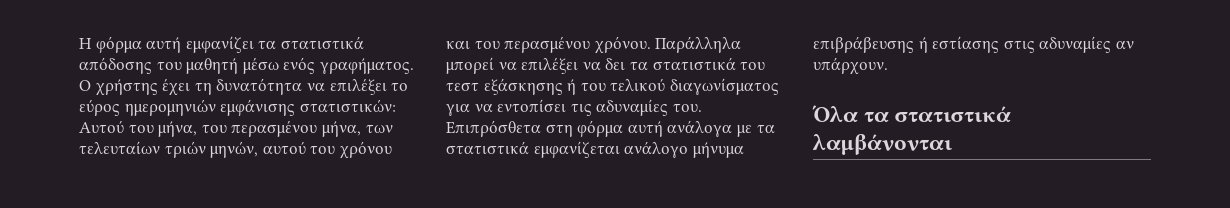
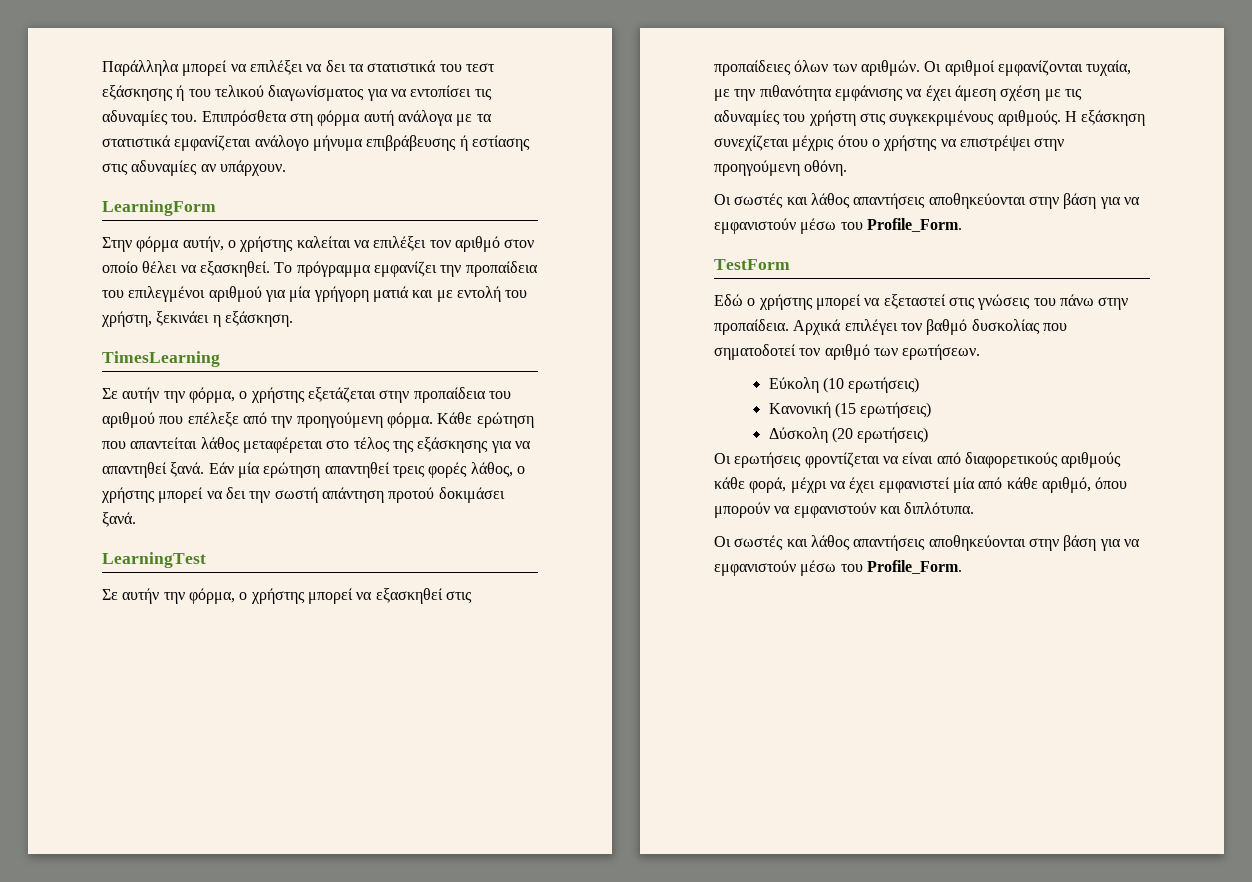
[79,36,364,53] [79,57,414,74] [79,78,409,96] [79,99,396,116] [79,120,393,137] [79,141,392,159] [446,36,651,54] Η φόρμα αυτή εμφανίζει τα στατιστικά απόδοσης του μαθητή μέσω ενός γραφήματος. Ο χρήστης έχει τη δυνατότητα να επιλέξει το εύρος ημερομηνιών εμφάνισης στατιστικών: Αυτού του μήνα, του περασμένου μήνα, των τελευταίων τριών μηνών, αυτού του χρόνου και του περασμένου χρόνου. -> (102, 68) none
[812,105,1012,123] [812,134,952,155] Όλα τα στατιστικά λαμβάνονται -> [102,200,216,216] [102,236,535,252] [102,261,538,277] [102,286,528,302] [101,311,293,327] [102,351,220,367] [102,387,511,403] [102,412,534,428] [102,437,531,453] [102,462,525,478] [101,487,505,503] [102,512,136,527] [102,552,206,568] [102,588,472,604] [714,60,1132,76] [714,85,1082,101] [714,110,1146,126] [714,135,1065,151] [714,160,848,176] [714,193,1140,209] [714,218,962,234] [714,259,790,270] [714,294,1129,310] [714,319,1067,335] [714,344,981,360] [768,377,920,393] [768,402,932,418] [768,427,929,443] [714,452,1122,468] [714,477,1128,493] [714,502,975,518] [714,535,1140,551] [714,560,962,576] LearningForm // Στην φόρμα αυτήν, ο χρήστης καλείται να επιλέξει τον αριθμό στον οποίο θέλει να εξασκηθεί. Το πρόγραμμα εμφανίζει την προπαίδεια του επιλεγμένοι αριθμού για μία γρήγορη ματιά και με εντολή του χρήστη, ξεκινάει η εξάσκηση. // TimesLearning // Σε αυτήν την φόρμα, ο χρήστης εξετάζεται στην προπαίδεια του αριθμού που επέλεξε από την προηγούμενη φόρμα. Κάθε ερώτηση που απαντείται λάθος μεταφέρεται στο τέλος της εξάσκησης για να απαντηθεί ξανά. Εάν μία ερώτηση απαντηθεί τρεις φορές λάθος, ο χρήστης μπορεί να δει την σωστή απάντηση προτού δοκιμάσει ξανά. // LearningTest // Σε αυτήν την φόρμα, ο χρήστης μπορεί να εξασκηθεί στις προπαίδειες όλων των αριθμών. Οι αριθμοί εμφανίζονται τυχαία, με την πιθανότητα εμφάνισης να έχει άμεση σχέση με τις αδυναμίες του χρήστη στις συγκεκριμένους αριθμούς. Η εξάσκηση συνεχίζεται μέχρις ότου ο χρήστης να επιστρέψει στην προηγούμενη οθόνη. // Οι σωστές και λάθος απαντήσεις αποθηκεύονται στην βάση για να εμφανιστούν μέσω του Profile_Form. // TestForm // Εδώ ο χρήστης μπορεί να εξεταστεί στις γνώσεις του πάνω στην προπαίδεια. Αρχικά επιλέγει τον βαθμό δυσκολίας που σηματοδοτεί τον αριθμό των ερωτήσεων. // Εύκολη (10 ερωτήσεις) // Κανονική (15 ερωτήσεις) // Δύσκολη (20 ερωτήσεις) // Οι ερωτήσεις φροντίζεται να είναι από διαφορετικούς αριθμούς κάθε φορά, μέχρι να έχει εμφανιστεί μία από κάθε αριθμό, όπου μπορούν να εμφανιστούν και διπλότυπα. // Οι σωστές και λάθος απαντήσεις αποθηκεύονται στην βάση για να εμφανιστούν μέσω του Profile_Form.

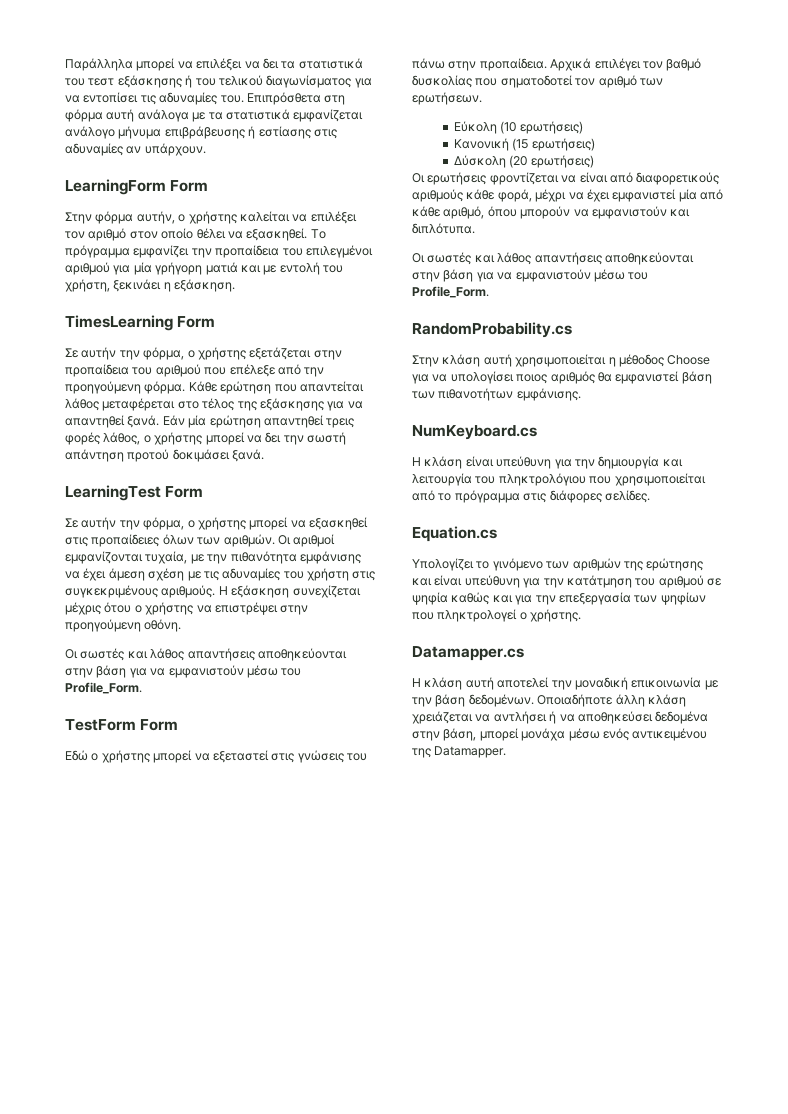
(216, 208) none -> [170,180,209,192] Form
(220, 359) none -> [177,316,216,328] Form
(206, 560) none -> [165,486,204,498] Form
(790, 264) none -> [140,719,179,731] Form
(962, 567) none -> [412,322,572,338] [412,354,711,367] [412,371,712,384] [412,388,581,401] [412,425,537,440] [412,456,683,469] [412,473,706,486] [412,490,650,503] [412,526,497,542] [412,558,704,571] [412,575,721,588] [412,592,706,605] [412,609,582,622] [412,646,524,661] [412,677,718,690] [412,694,686,707] [412,711,709,724] [412,728,708,741] [412,746,507,758] // RandomProbability.cs // Στην κλάση αυτή χρησιμοποιείται η μέθοδος Choose για να υπολογίσει ποιος αριθμός θα εμφανιστεί βάση των πιθανοτήτων εμφάνισης. // NumKeyboard.cs // Η κλάση είναι υπεύθυνη για την δημιουργία και λειτουργία του πληκτρολόγιου που χρησιμοποιείται από το πρόγραμμα στις διάφορες σελίδες. // Equation.cs // Υπολογίζει το γινόμενο των αριθμών της ερώτησης και είναι υπεύθυνη για την κατάτμηση του αριθμού σε ψηφία καθώς και για την επεξεργασία των ψηφίων που πληκτρολογεί ο χρήστης. // Datamapper.cs // Η κλάση αυτή αποτελεί την μοναδική επικοινωνία με την βάση δεδομένων. Οποιαδήποτε άλλη κλάση χρειάζεται να αντλήσει ή να αποθηκεύσει δεδομένα στην βάση, μπορεί μονάχα μέσω ενός αντικειμένου της Datamapper.

